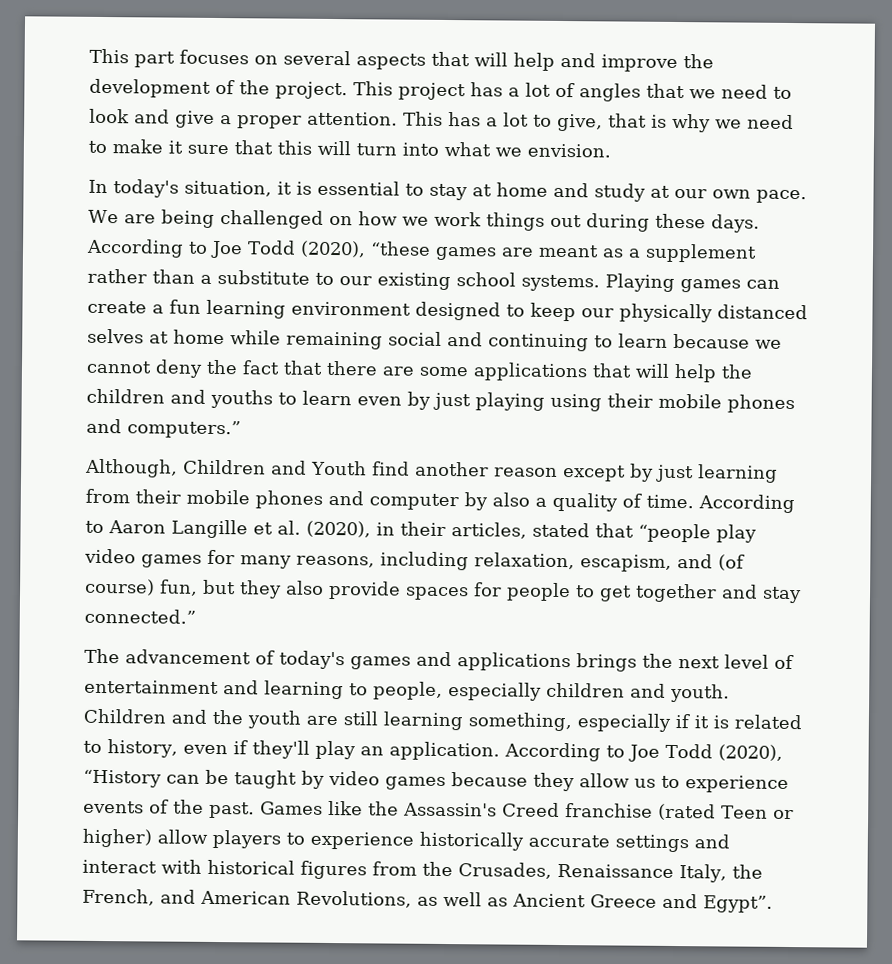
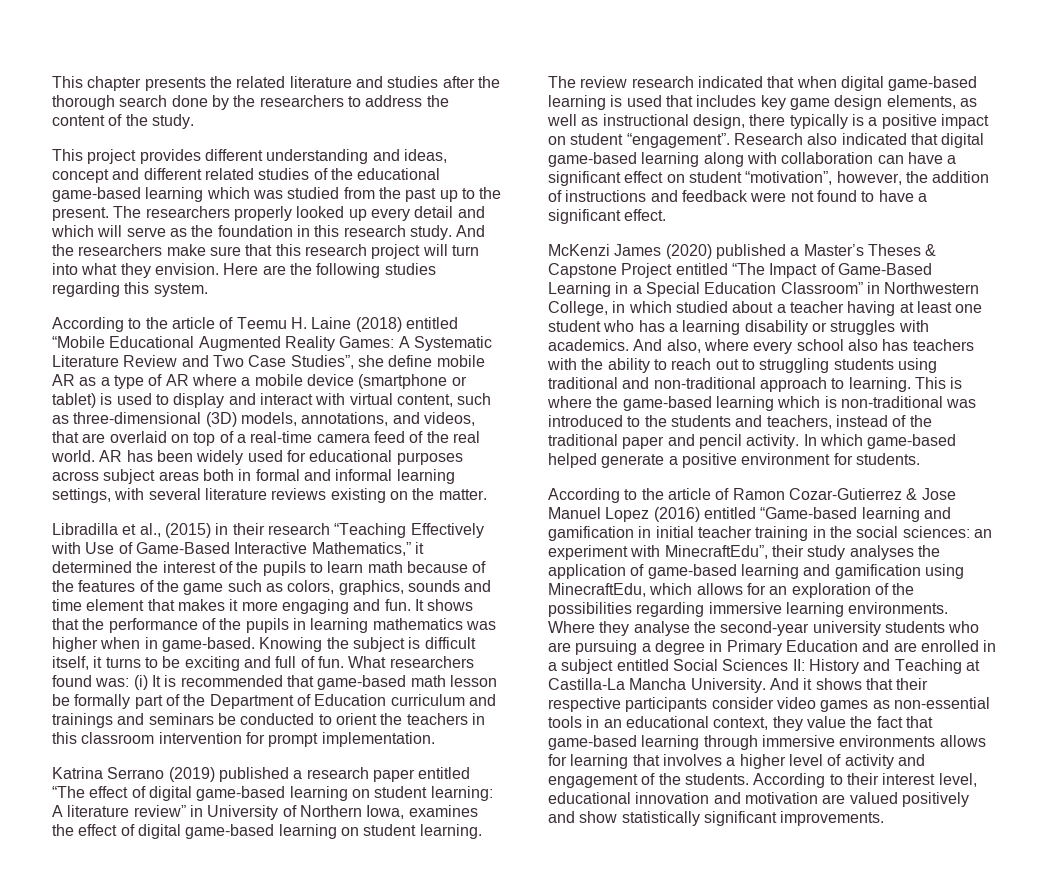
[89,48,714,73] [89,78,348,100] This part focuses on several aspects that will help and improve the development of the project. -> [52,76,500,91] [52,95,449,110] [52,114,194,129] This chapter presents the related literature and studies after the thorough search done by the researchers to address the content of the study. //
[470,82,792,102] [89,108,794,133] [88,139,183,154] has a lot of angles that we need to look and give a proper attention. This has a lot to give, that is why we need to make it -> [139,149,447,164] [52,168,441,183] [52,187,502,202] [52,206,485,221] [51,225,486,240] [52,244,206,256] provides different understanding and ideas, concept and different related studies of the educational game-based learning which was studied from the past up to the present. The researchers properly looked up every detail and which will serve as the foundation in this research study. And the researchers make
(312, 147) none -> [304,244,421,259] research project
[495,147,522,157] we -> [120,263,151,278] they
[88,179,807,204] [88,209,760,233] [86,238,757,263] [87,268,780,293] [87,299,808,323] [87,328,782,352] [86,359,753,383] [86,388,795,414] [86,418,241,439] [85,458,778,483] [85,488,795,514] [85,519,757,543] [84,548,745,572] [85,578,802,604] [84,608,196,624] [84,648,794,672] [84,679,730,703] [83,708,802,732] [83,739,783,762] [83,769,789,793] [83,799,794,821] [82,828,730,853] [82,859,763,883] [82,888,773,913] // In today's situation, it is essential to stay at home and study at our own pace. We are being challenged on how we work things out during these days. According to Joe Todd (2020), “these games are meant as a supplement rather than a substitute to our existing school systems. Playing games can create a fun learning environment designed to keep our physically distanced selves at home while remaining social and continuing to learn because we cannot deny the fact that there are some applications that will help the children and youths to learn even by just playing using their mobile phones and computers.” // Although, Children and Youth find another reason except by just learning from their mobile phones and computer by also a quality of time. According to Aaron Langille et al. (2020), in their articles, stated that “people play video games for many reasons, including relaxation, escapism, and (of course) fun, but they also provide spaces for people to get together and stay connected.” // The advancement of today's games and applications brings the next level of entertainment and learning to people, especially children and youth. Children and the youth are still learning something, especially if it is related to history, even if they'll play an application. According to Joe Todd (2020), “History can be taught by video games because they allow us to experience events of the past. Games like the Assassin's Creed franchise (rated Teen or higher) allow players to experience historically accurate settings and interact with historical figures from the Crusades, Renaissance Italy, the French, and American Revolutions, as well as Ancient Greece and Egypt”. -> [223,263,436,278] [52,282,208,297] [52,317,458,332] [52,336,492,351] [52,355,485,369] [52,374,467,389] [52,393,492,408] [52,412,475,427] [52,431,480,446] [51,450,463,465] [52,469,455,484] [52,488,487,503] [52,523,484,538] [51,542,424,556] [52,561,487,576] [52,580,492,595] [52,599,474,614] [52,618,496,633] [52,637,476,652] [52,656,474,671] [52,675,497,690] [52,694,496,709] [52,713,485,728] [52,732,435,747] [52,767,471,782] [52,786,493,801] [52,805,478,820] [52,824,482,839] [548,76,978,91] [548,95,977,110] [547,114,989,129] [548,133,985,148] [548,152,957,167] [548,171,990,186] [548,190,927,202] [548,209,667,224] [548,244,937,259] [548,263,932,278] [548,282,980,297] [548,301,983,316] [548,320,929,335] [548,339,974,354] [547,358,937,373] [548,377,963,392] [547,396,977,411] [548,415,932,429] [548,434,957,449] [548,453,920,468] [548,488,956,503] [548,507,951,522] [548,526,992,541] [548,545,940,560] [548,564,964,579] [548,583,915,598] [548,602,949,617] [548,621,980,636] [548,640,997,655] [548,659,980,674] [548,678,929,693] [548,697,990,712] [548,716,933,731] [548,735,986,750] [548,754,925,769] [548,773,977,788] [548,792,969,807] [548,811,885,826] Here are the following studies regarding this system. // According to the article of Teemu H. Laine (2018) entitled “Mobile Educational Augmented Reality Games: A Systematic Literature Review and Two Case Studies”, she define mobile AR as a type of AR where a mobile device (smartphone or tablet) is used to display and interact with virtual content, such as three-dimensional (3D) models, annotations, and videos, that are overlaid on top of a real-time camera feed of the real world. AR has been widely used for educational purposes across subject areas both in formal and informal learning settings, with several literature reviews existing on the matter. // Libradilla et al., (2015) in their research “Teaching Effectively with Use of Game-Based Interactive Mathematics,” it determined the interest of the pupils to learn math because of the features of the game such as colors, graphics, sounds and time element that makes it more engaging and fun. It shows that the performance of the pupils in learning mathematics was higher when in game-based. Knowing the subject is difficult itself, it turns to be exciting and full of fun. What researchers found was: (i) It is recommended that game-based math lesson be formally part of the Department of Education curriculum and trainings and seminars be conducted to orient the teachers in this classroom intervention for prompt implementation. // Katrina Serrano (2019) published a research paper entitled “The effect of digital game-based learning on student learning: A literature review” in University of Northern Iowa, examines the effect of digital game-based learning on student learning. The review research indicated that when digital game-based learning is used that includes key game design elements, as well as instructional design, there typically is a positive impact on student “engagement”. Research also indicated that digital game-based learning along with collaboration can have a significant effect on student “motivation”, however, the addition of instructions and feedback were not found to have a significant effect. // McKenzi James (2020) published a Master’s Theses & Capstone Project entitled “The Impact of Game-Based Learning in a Special Education Classroom” in Northwestern College, in which studied about a teacher having at least one student who has a learning disability or struggles with academics. And also, where every school also has teachers with the ability to reach out to struggling students using traditional and non-traditional approach to learning. This is where the game-based learning which is non-traditional was introduced to the students and teachers, instead of the traditional paper and pencil activity. In which game-based helped generate a positive environment for students. // According to the article of Ramon Cozar-Gutierrez & Jose Manuel Lopez (2016) entitled “Game-based learning and gamification in initial teacher training in the social sciences: an experiment with MinecraftEdu”, their study analyses the application of game-based learning and gamification using MinecraftEdu, which allows for an exploration of the possibilities regarding immersive learning environments. Where they analyse the second-year university students who are pursuing a degree in Primary Education and are enrolled in a subject entitled Social Sciences II: History and Teaching at Castilla-La Mancha University. And it shows that their respective participants consider video games as non-essential tools in an educational context, they value the fact that game-based learning through immersive environments allows for learning that involves a higher level of activity and engagement of the students. According to their interest level, educational innovation and motivation are valued positively and show statistically significant improvements.

